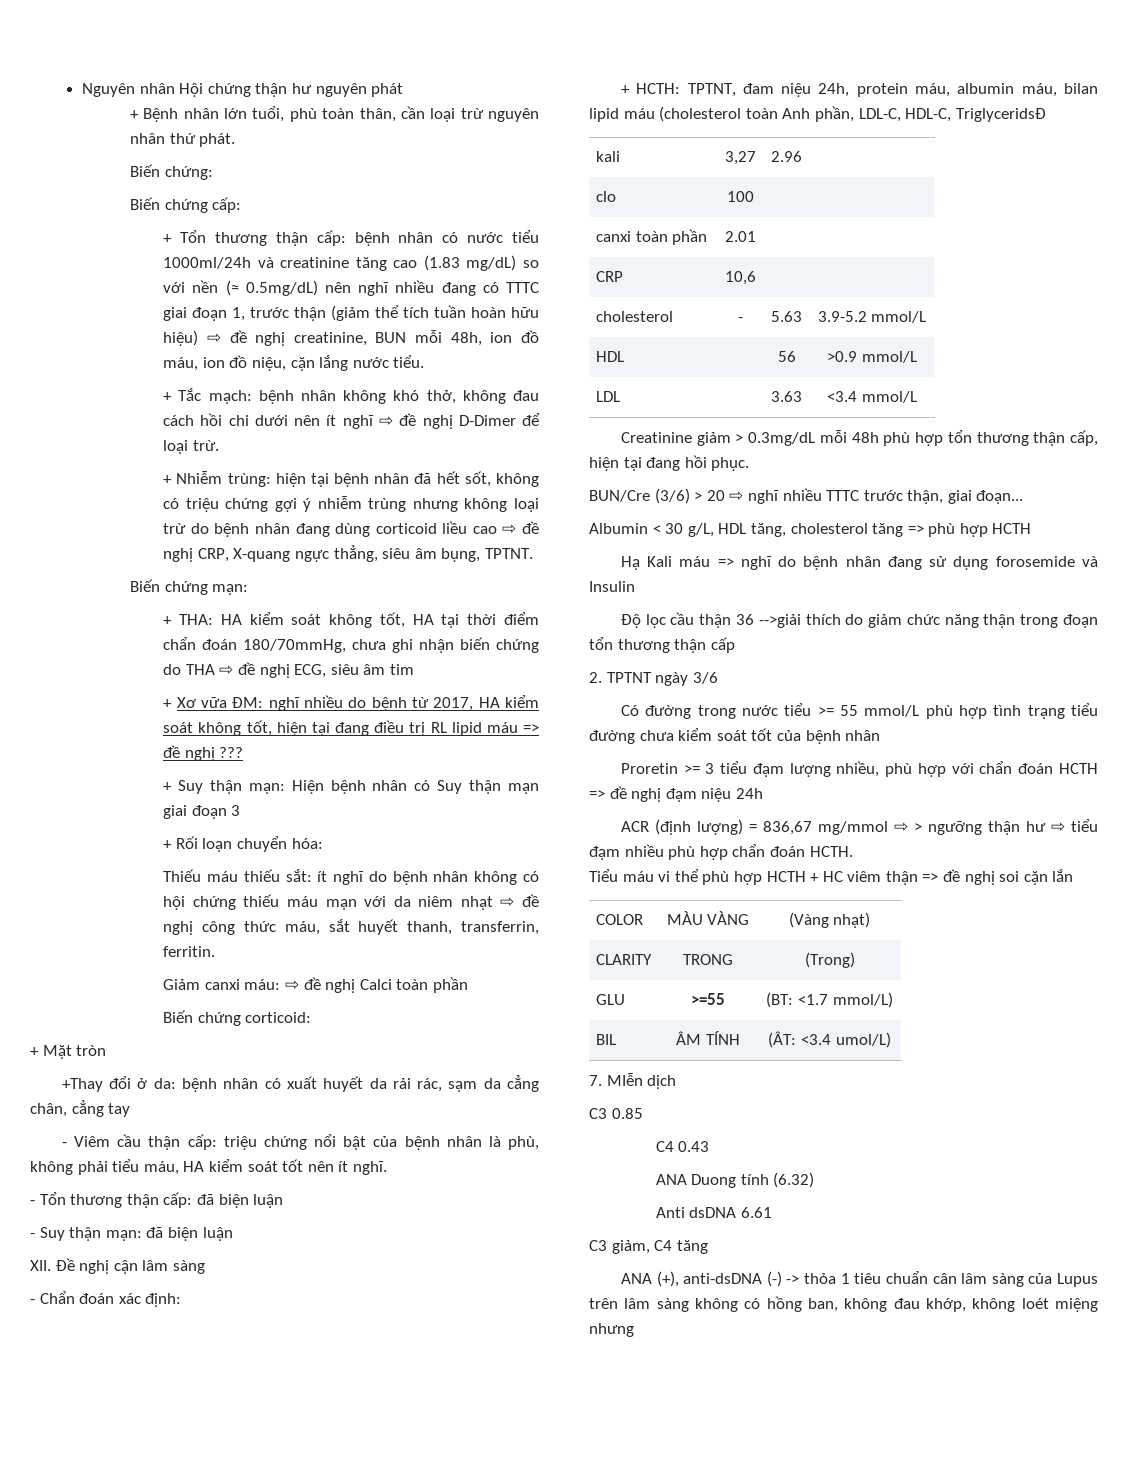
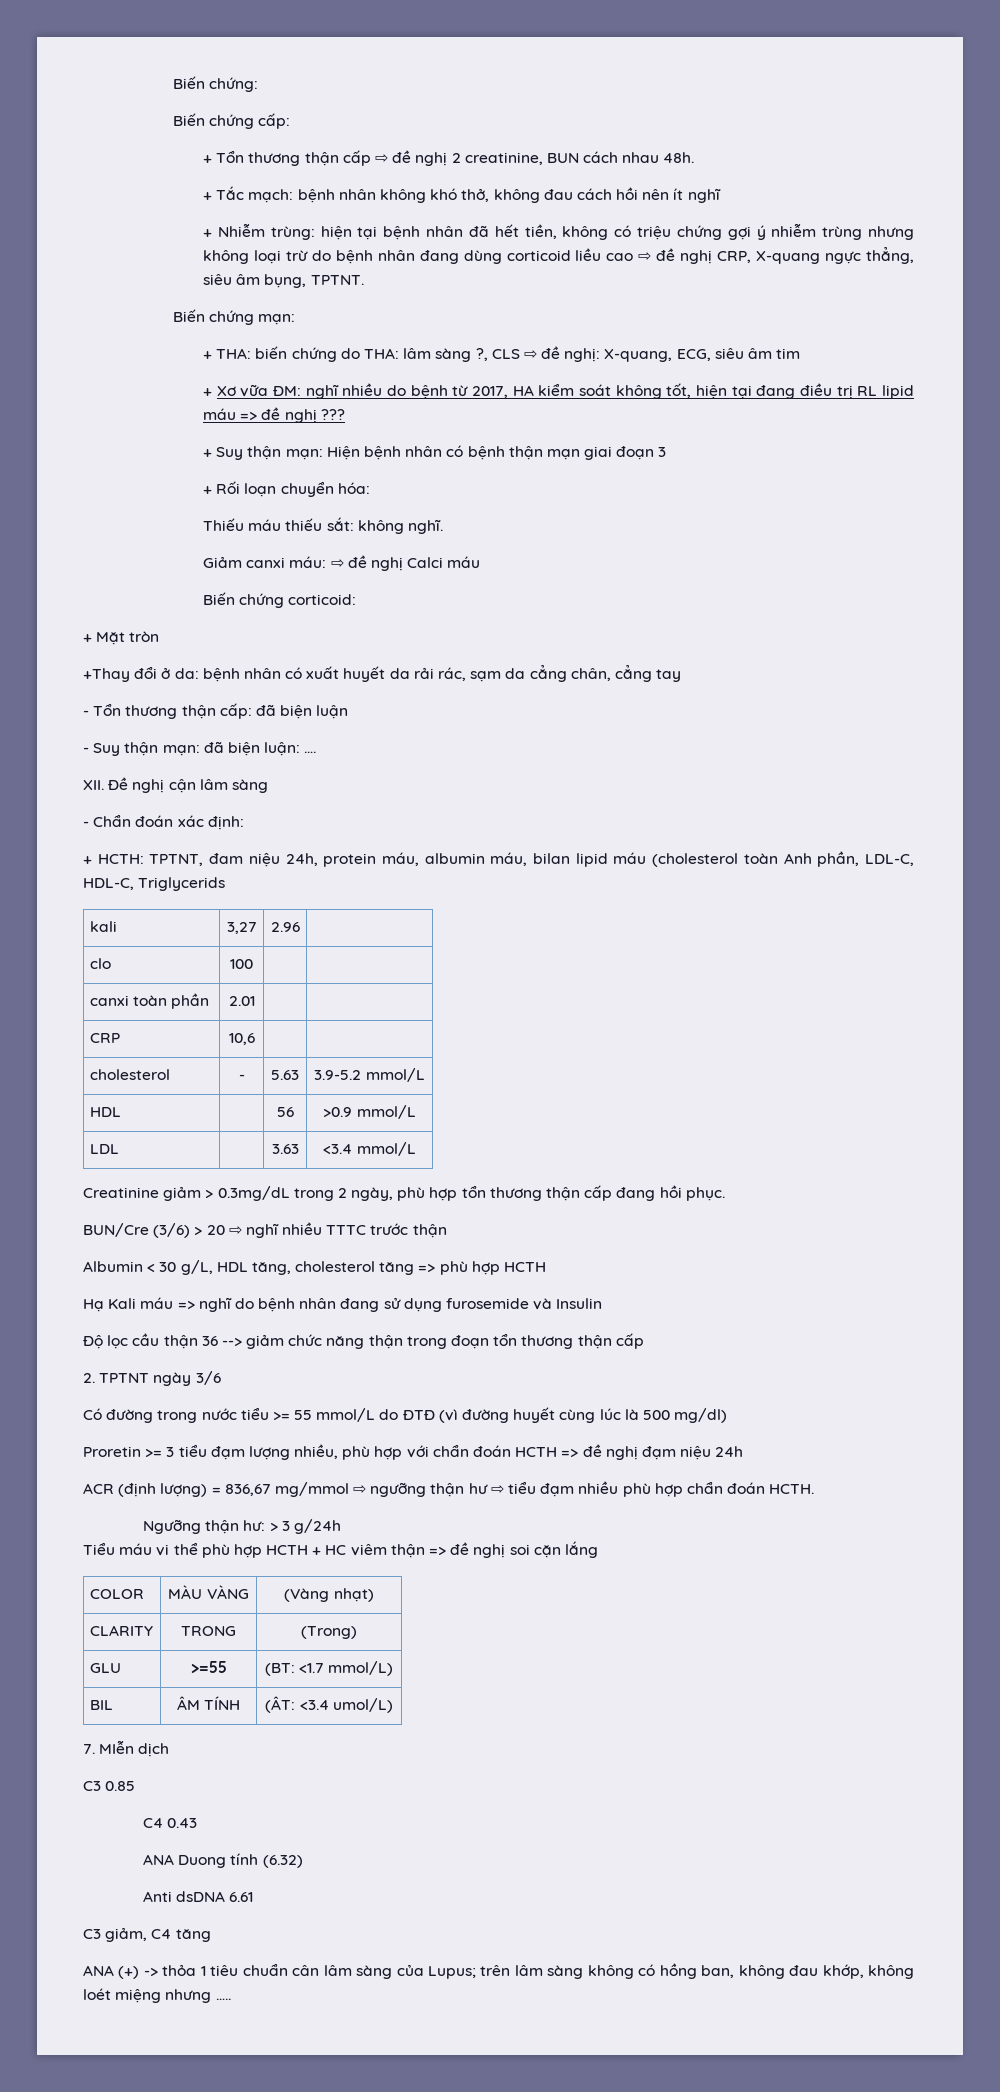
[82,83,404,97] [129,106,540,122] [129,133,236,147] Nguyên nhân Hội chứng thận hư nguyên phát // + Bệnh nhân lớn tuổi, phù toàn thân, cần loại trừ nguyên nhân thứ phát. // -> (173, 82) none
[316,230,539,246] [163,255,539,271] [163,280,540,296] [163,305,539,321] [163,330,286,346] cấp: bệnh nhân có nước tiểu 1000ml/24h và creatinine tăng cao (1.83 mg/dL) so với nền (≈ 0.5mg/dL) nên nghĩ nhiều đang có TTTC giai đoạn 1, trước thận (giảm thể tích tuần hoàn hữu hiệu) ⇨ đề nghị -> [342,150,461,166] cấp ⇨ đề nghị 2
[415,330,539,346] [163,355,425,371] mỗi 48h, ion đồ máu, ion đồ niệu, cặn lắng nước tiểu. -> [583,151,695,163] cách nhau 48h.
[228,415,288,426] chi dưới -> (639, 193) none
[378,413,541,429] [163,440,219,454] ⇨ đề nghị D-Dimer để loại trừ. -> (721, 195) none
[464,471,491,487] sốt, -> [524,224,557,239] tiền,
[220,612,539,628] [163,637,539,653] [163,662,290,678] HA kiểm soát không tốt, HA tại thời điểm chẩn đoán 180/70mmHg, chưa ghi nhận biến chứng do THA ⇨ đề nghị -> [255,346,673,362] biến chứng do THA: lâm sàng ?, CLS ⇨ đề nghị: X-quang,
[437,780,463,794] Suy -> [467,446,505,460] bệnh
[317,871,539,885] [163,894,540,910] [163,919,539,935] [163,946,216,957] ít nghĩ do bệnh nhân không có hội chứng thiếu máu mạn với da niêm nhạt ⇨ đề nghị công thức máu, sắt huyết thanh, transferrin, ferritin. -> [357,519,443,534] không nghĩ.
[396,977,468,993] toàn phần -> [447,556,481,568] máu
[61,1134,539,1150] [30,1159,387,1175] // - Viêm cầu thận cấp: triệu chứng nổi bật của bệnh nhân là phù, không phải tiểu máu, HA kiểm soát tốt nên ít nghĩ. -> (682, 675) none
[202,1227,233,1241] luận -> [264,742,317,756] luận: ….
[955,108,1046,122] TriglyceridsĐ -> [138,877,226,891] Triglycerids
[819,430,879,443] mỗi 48h -> [293,1187,394,1201] trong 2 ngày,
[1069,430,1098,446] [589,457,642,471] cấp, hiện tại -> [584,1185,613,1201] cấp
[907,490,1024,504] thận, giai đoạn... -> [412,1224,447,1238] thận
[995,556,1075,567] forosemide -> [446,1298,530,1309] furosemide
[758,614,864,628] -->giải thích do -> [221,1338,242,1346] -->
[925,703,1098,719] [589,728,881,744] phù hợp tình trạng tiểu đường chưa kiểm soát tốt của bệnh nhân -> [379,1407,728,1423] do ĐTĐ (vì đường huyết cùng lúc là 500 mg/dl)
[913,823,922,832] > -> (367, 1489) none
(853, 851) none -> [143,1519,341,1534] // Ngưỡng thận hư: > 3 g/24h
[1052,869,1074,882] lắn -> [564,1541,598,1558] lắng
[656,1271,782,1287] (+), anti-dsDNA (-) -> [118,1966,140,1979] (+)
[1056,1273,1098,1287] Lupus -> [427,1966,476,1979] Lupus;
(634, 1330) none -> [215,1998,231,2000] …..

